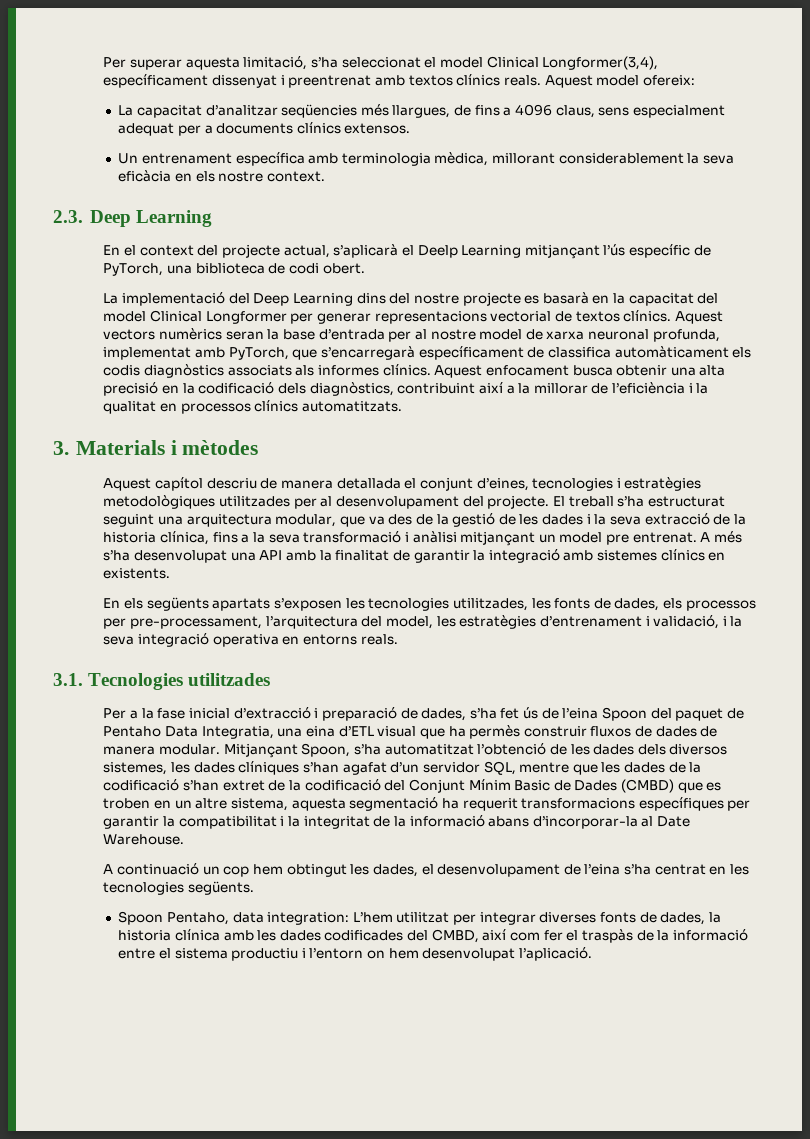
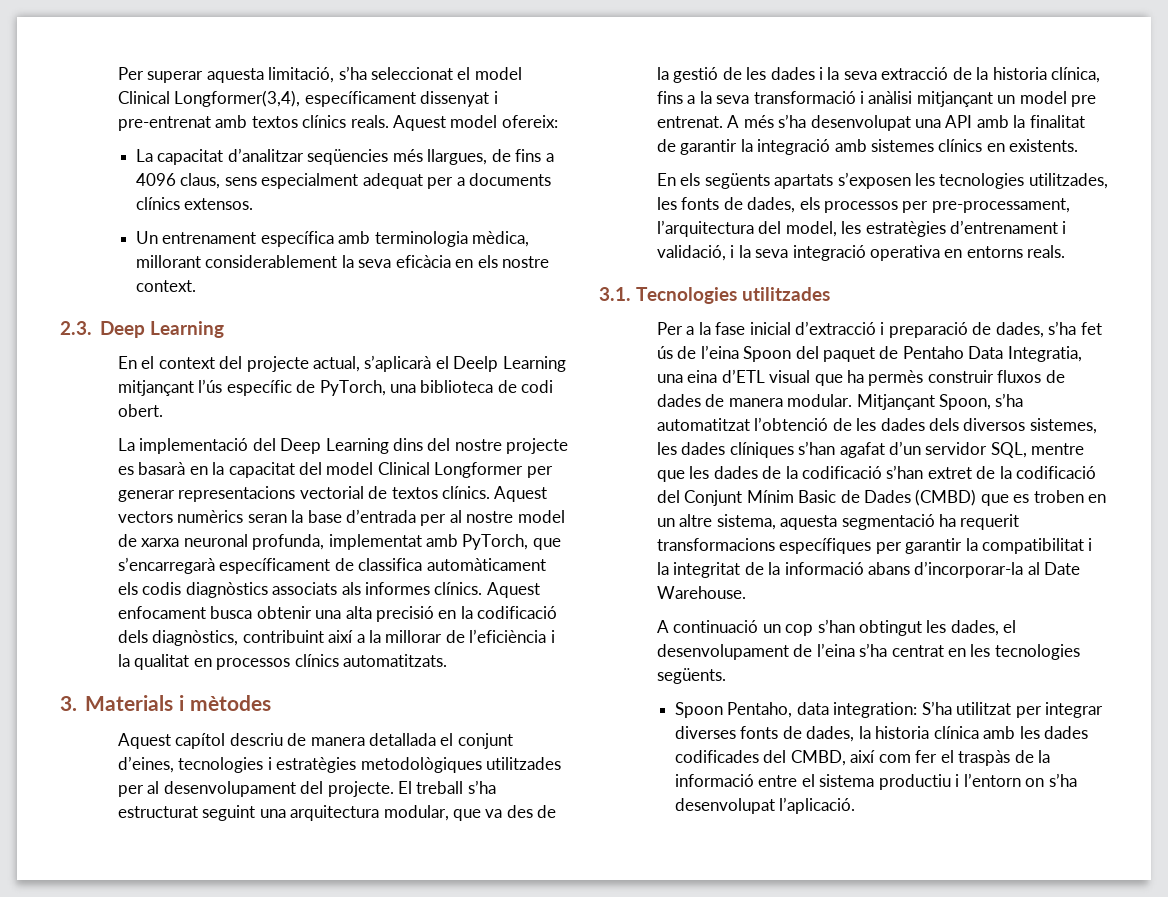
[288,75,372,88] preentrenat -> [117,116,211,131] pre-entrenat
[252,864,283,875] hem -> [817,619,855,633] s’han
[352,912,393,923] L’hem -> [921,701,952,715] S’ha
[388,948,419,959] hem -> [1048,773,1077,787] s’ha

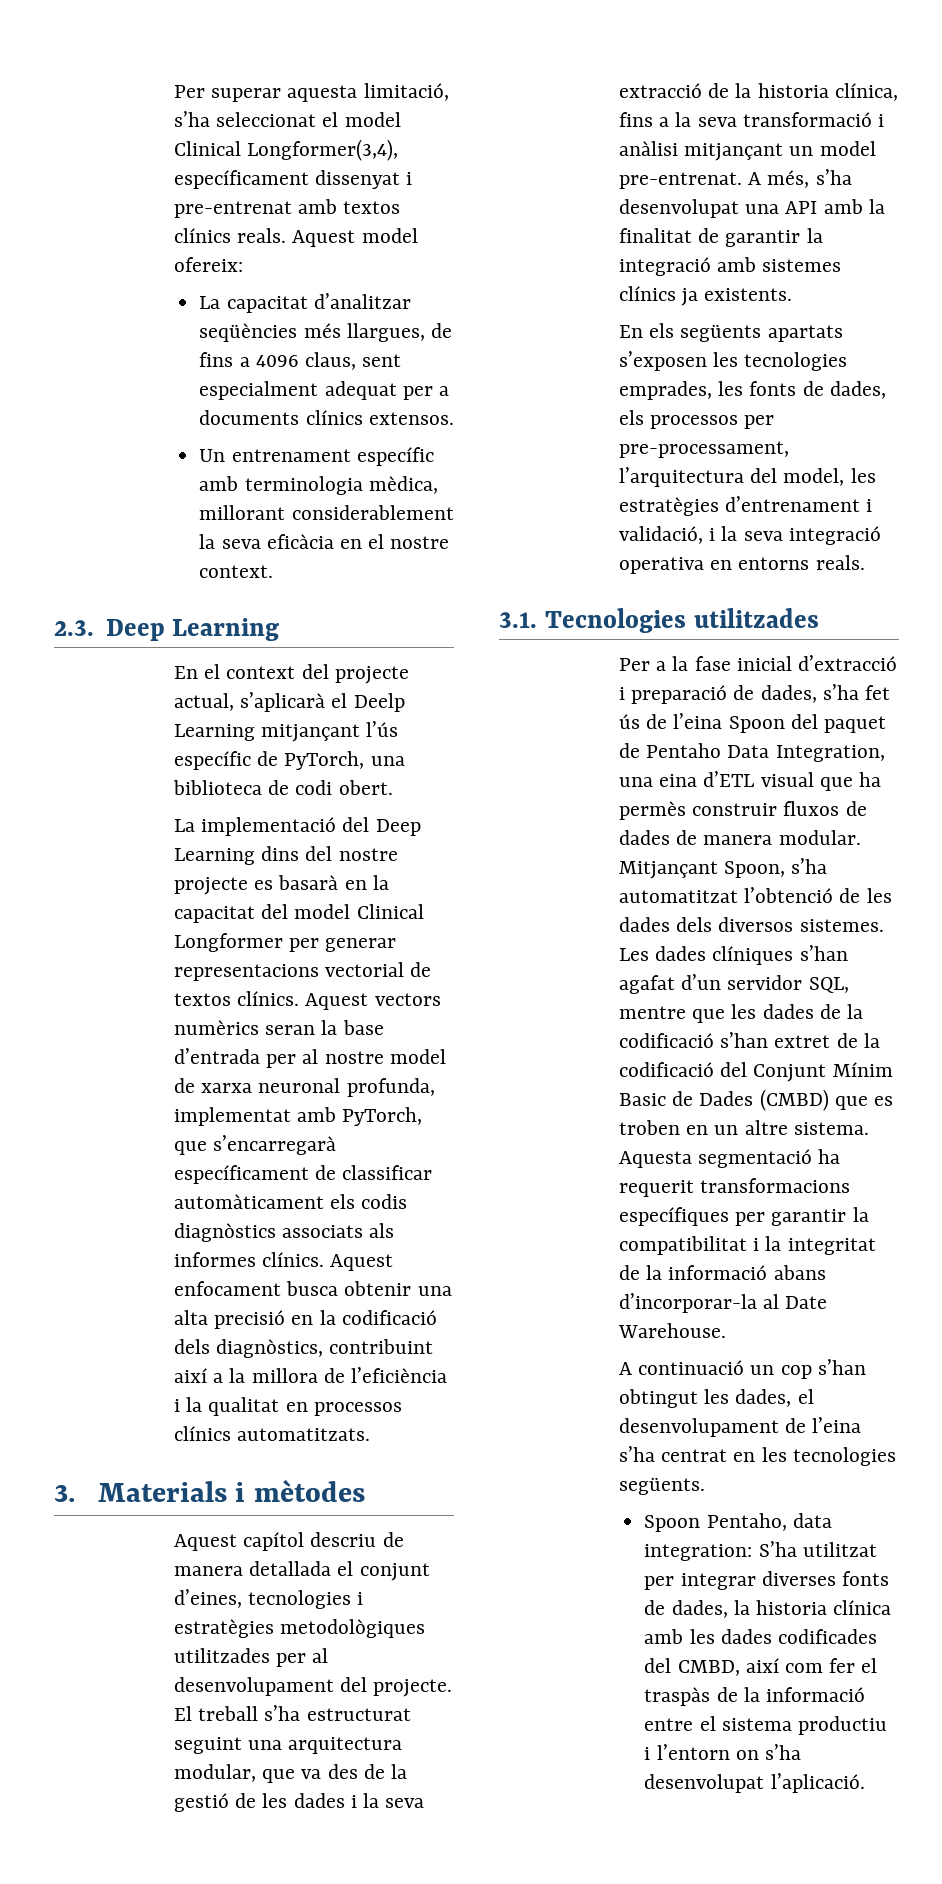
[307,149,389,165] seqüencies -> [199,323,298,342] seqüències
[224,177,257,186] sens -> [362,354,402,367] sent
[260,231,334,247] específica -> [356,447,434,466] específic
[477,255,498,268] els -> [368,534,385,549] el
[358,558,423,571] classifica -> [342,1165,433,1180] classificar
[385,630,443,643] millorar -> [251,1368,318,1383] millora
[1071,95,1097,107] [656,115,774,128] pre entrenat. A més -> [619,170,810,189] pre-entrenat. A més,
[986,143,1005,152] en -> [681,288,699,306] ja
[1028,173,1108,189] utilitzades, -> [619,381,712,400] emprades,
[1007,346,1082,362] Integratia, -> [775,745,885,762] Integration,
[1029,418,1097,434] [656,442,677,455] sistemes, les -> [799,919,884,932] [619,948,649,961] sistemes. Les
[716,514,838,530] sistema, aquesta -> [793,1122,869,1135] [619,1151,692,1168] sistema. Aquesta

